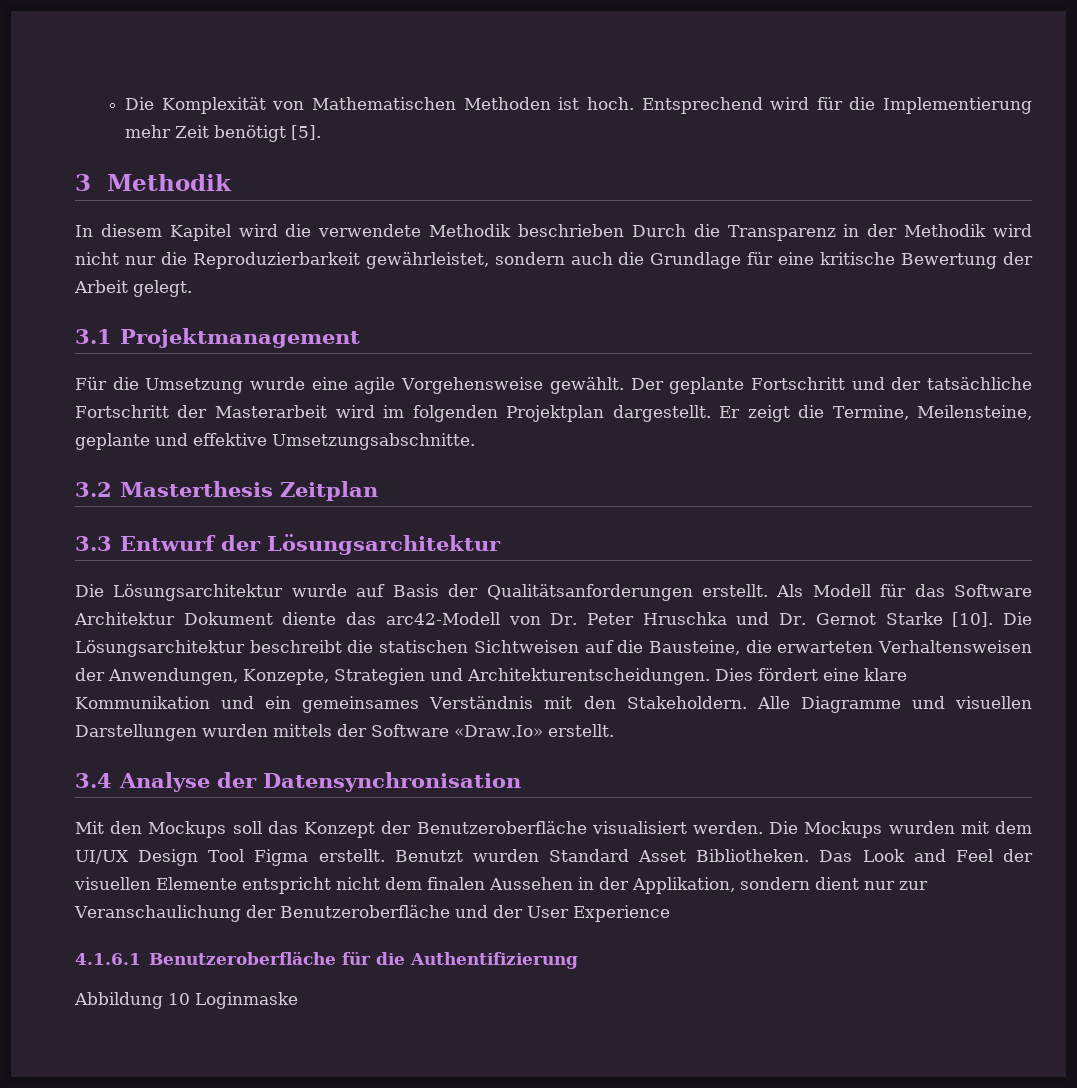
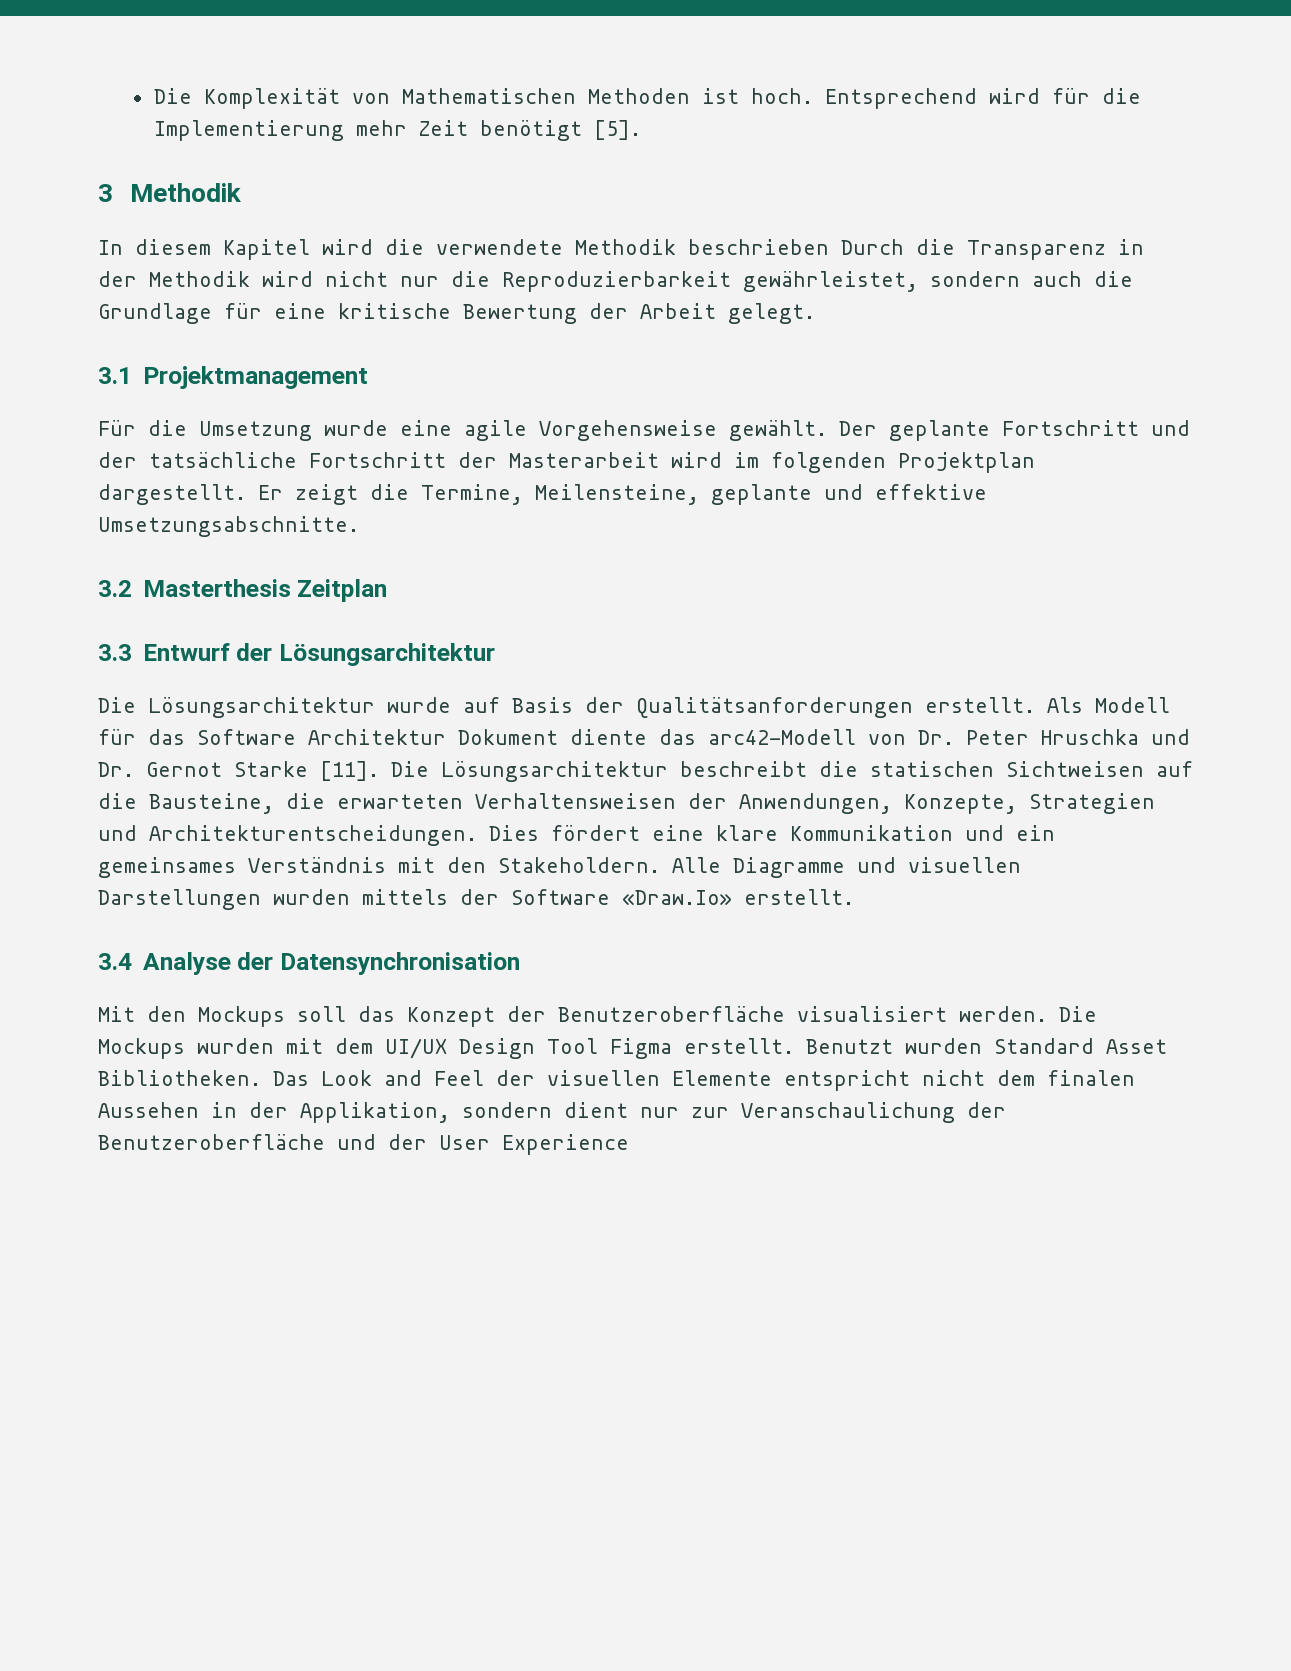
[952,612,994,627] [10]. -> [320,761,379,781] [11].
[75,952,579,969] [74,992,298,1009] // 4.1.6.1 Benutzeroberfläche für die Authentifizierung // Abbildung 10 Loginmaske -> (629, 1144) none

